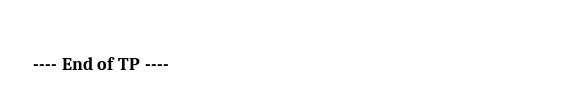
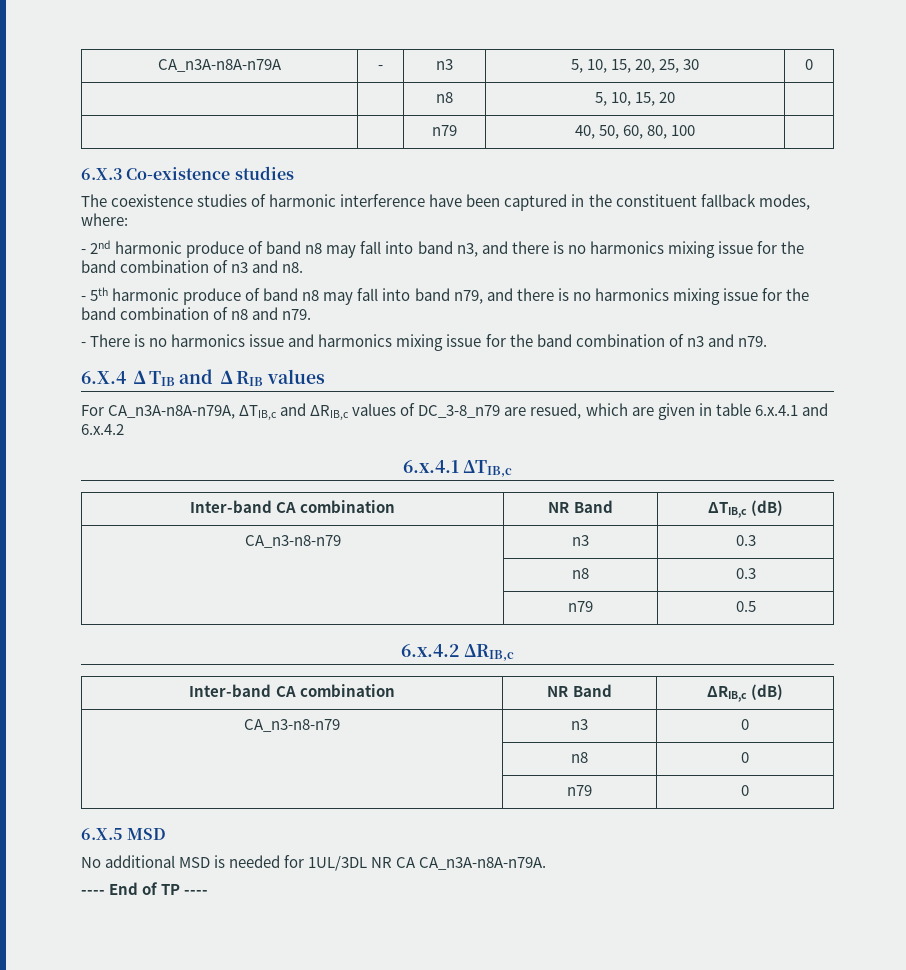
(33, 67) none -> [158,59,282,72] [378,65,383,70] [436,59,453,70] [570,59,700,73] [805,59,813,70] [436,92,453,103] [594,92,676,106] [432,125,457,136] [574,125,696,139] [81,166,294,180] [81,194,810,211] [81,213,128,226] [81,240,804,258] [81,260,304,273] [81,287,809,305] [81,307,312,320] [81,334,767,351] [81,369,325,386] [81,403,828,420] [81,424,124,435] [402,460,513,477] [189,500,396,513] [548,500,613,513] [707,500,784,518] [244,535,341,548] [572,535,589,546] [735,535,756,546] [572,568,589,579] [735,568,756,579] [568,601,593,612] [735,601,756,612] [401,644,514,661] [189,684,395,697] [547,684,612,697] [706,684,784,702] [244,719,340,732] [571,719,588,730] [741,719,749,730] [571,752,588,763] [741,752,749,763] [567,785,592,796] [741,785,749,796] [81,828,167,840] [81,855,547,871] CA_n3A-n8A-n79A | - | n3 | 5, 10, 15, 20, 25, 30 | 0 // | | n8 | 5, 10, 15, 20 | // | | n79 | 40, 50, 60, 80, 100 | // 6.X.3 Co-existence studies // The coexistence studies of harmonic interference have been captured in the constituent fallback modes, where: // - 2nd harmonic produce of band n8 may fall into band n3, and there is no harmonics mixing issue for the band combination of n3 and n8. // - 5th harmonic produce of band n8 may fall into band n79, and there is no harmonics mixing issue for the band combination of n8 and n79. // - There is no harmonics issue and harmonics mixing issue for the band combination of n3 and n79. // 6.X.4 ∆TIB and ∆RIB values // For CA_n3A-n8A-n79A, ΔTIB,c and ΔRIB,c values of DC_3-8_n79 are resued, which are given in table 6.x.4.1 and 6.x.4.2 // 6.x.4.1 ΔTIB,c // Inter-band CA combination | NR Band | ΔTIB,c (dB) // CA_n3-n8-n79 | n3 | 0.3 // | n8 | 0.3 // | n79 | 0.5 // 6.x.4.2 ΔRIB,c // Inter-band CA combination | NR Band | ΔRIB,c (dB) // CA_n3-n8-n79 | n3 | 0 // | n8 | 0 // | n79 | 0 // 6.X.5 MSD // No additional MSD is needed for 1UL/3DL NR CA CA_n3A-n8A-n79A. //

